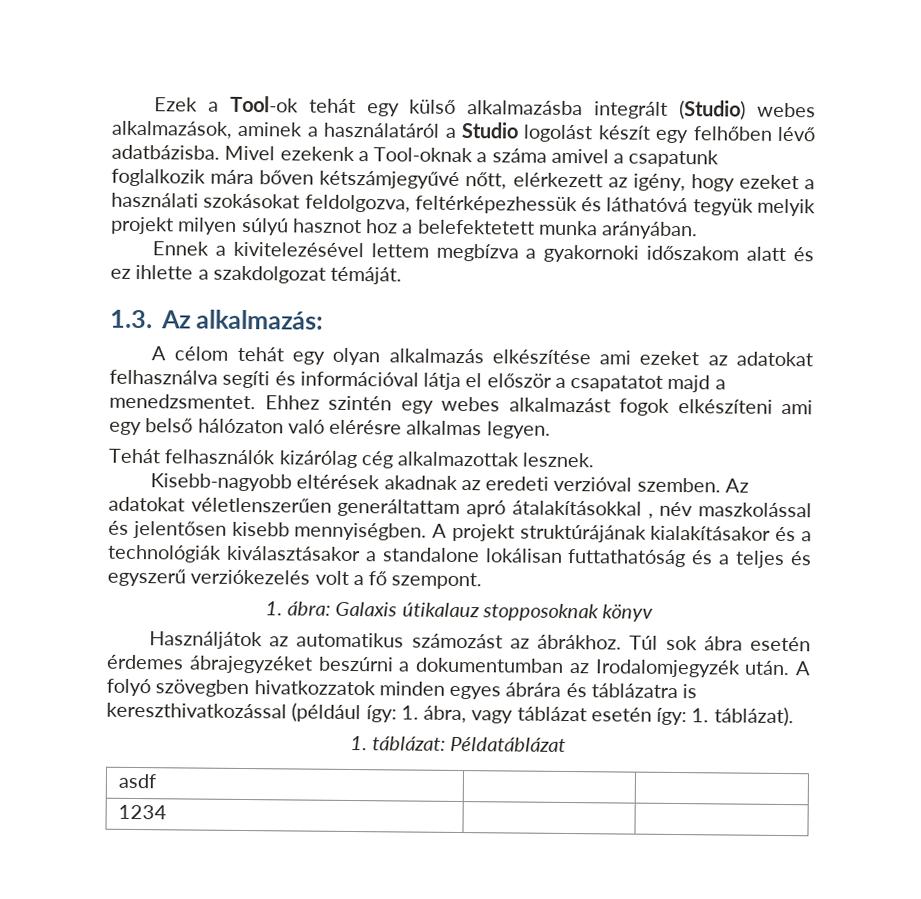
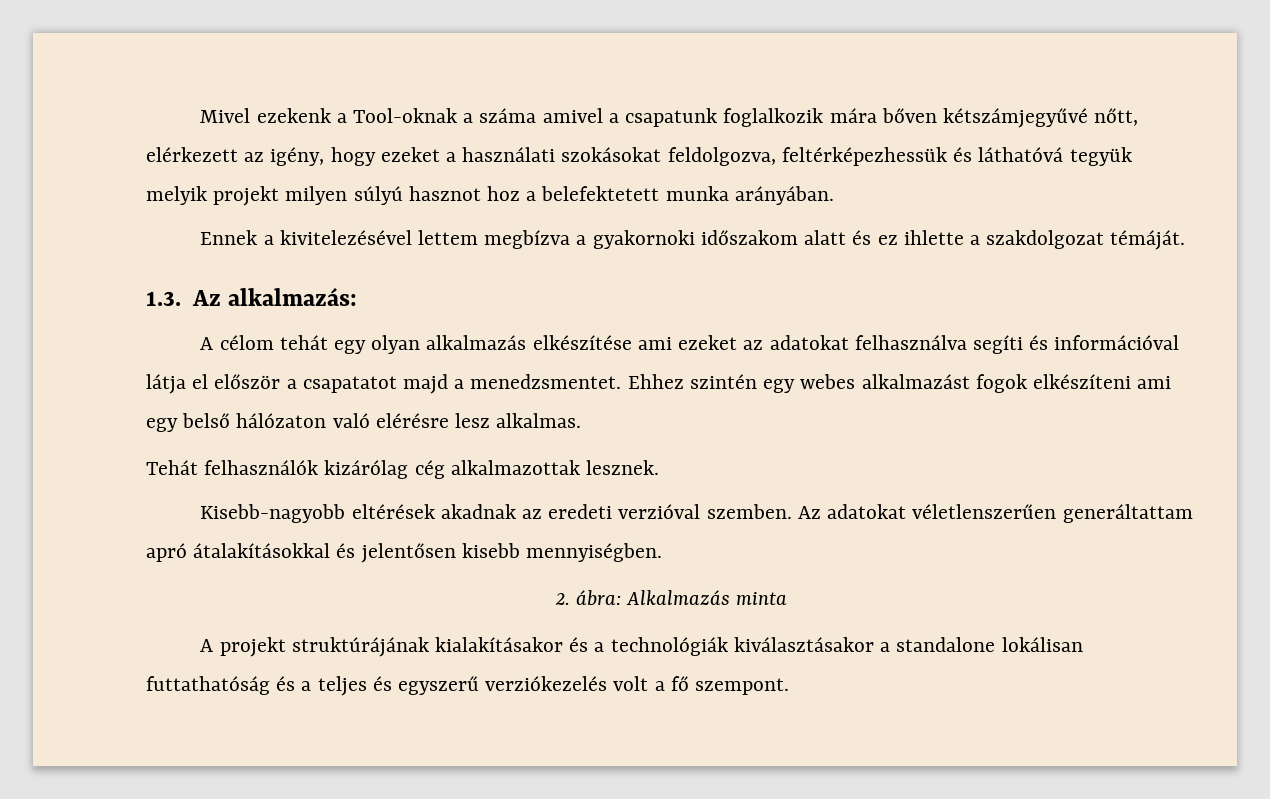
[154,95,816,120] [111,120,815,144] [111,144,220,160] Ezek a Tool-ok tehát egy külső alkalmazásba integrált (Studio) webes alkalmazások, aminek a használatáról a Studio logolást készít egy felhőben lévő adatbázisba. -> (200, 115) none
[406,420,551,439] alkalmas legyen. -> [455,413,582,428] lesz alkalmas.
[647,501,812,519] , név maszkolással -> (331, 550) none
(428, 531) none -> [554,590,788,606] // 2. ábra: Alkalmazás minta //
[264,601,654,622] [149,631,811,652] [106,654,811,678] [106,678,698,700] [106,702,794,727] [349,735,567,752] [118,773,157,789] [118,804,168,820] // 1. ábra: Galaxis útikalauz stopposoknak könyv // Használjátok az automatikus számozást az ábrákhoz. Túl sok ábra esetén érdemes ábrajegyzéket beszúrni a dokumentumban az Irodalomjegyzék után. A folyó szövegben hivatkozzatok minden egyes ábrára és táblázatra is kereszthivatkozással (például így: 1. ábra, vagy táblázat esetén így: 1. táblázat). // 1. táblázat: Példatáblázat // asdf | | // 1234 | | -> (790, 686) none

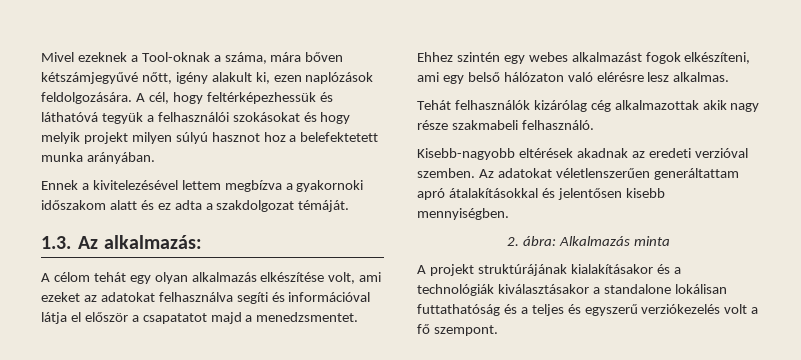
[256,108,331,123] ezekenk -> [77,52,127,62] ezeknek
[479,108,1139,128] [146,147,1132,166] száma amivel a csapatunk foglalkozik mára bőven kétszámjegyűvé nőtt, elérkezett az igény, hogy ezeket a használati szokásokat feldolgozva, feltérképezhessük és láthatóvá tegyük -> [224,52,344,64] [41,72,374,84] [41,92,333,104] [41,112,351,124] száma, mára bőven kétszámjegyűvé nőtt, igény alakult ki, ezen naplózások feldolgozására. A cél, hogy feltérképezhessük és láthatóvá tegyük a felhasználói szokásokat és hogy
[903,230,964,245] ihlette -> [174,200,202,210] adta
(632, 342) none -> [328,272,356,284] volt,
[1032,374,1131,389] elkészíteni -> [684,52,751,64] elkészíteni,
[586,460,660,475] lesznek. -> [702,100,760,112] [417,120,594,130] akik nagy része szakmabeli felhasználó.

